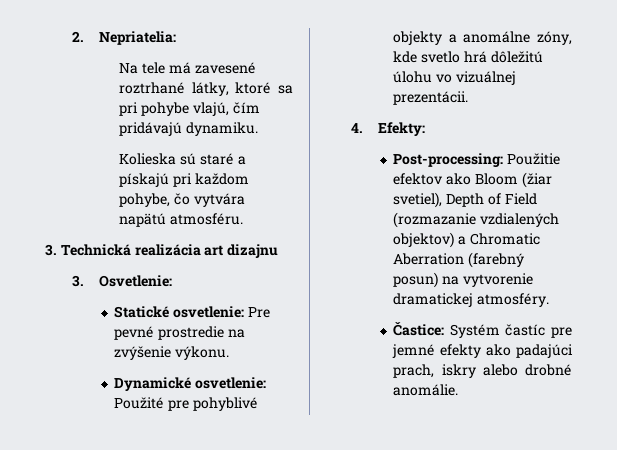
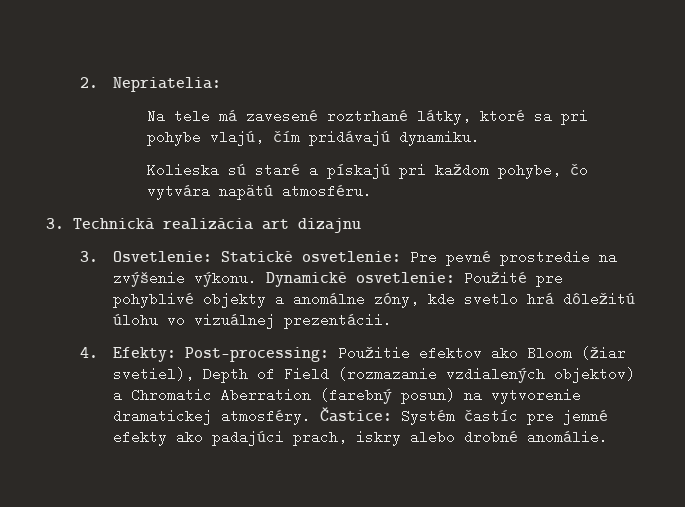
(172, 281) // -> (213, 256) none
(230, 353) // -> (258, 279) none
(425, 129) // -> (177, 354) none
(550, 300) // -> (312, 417) none

